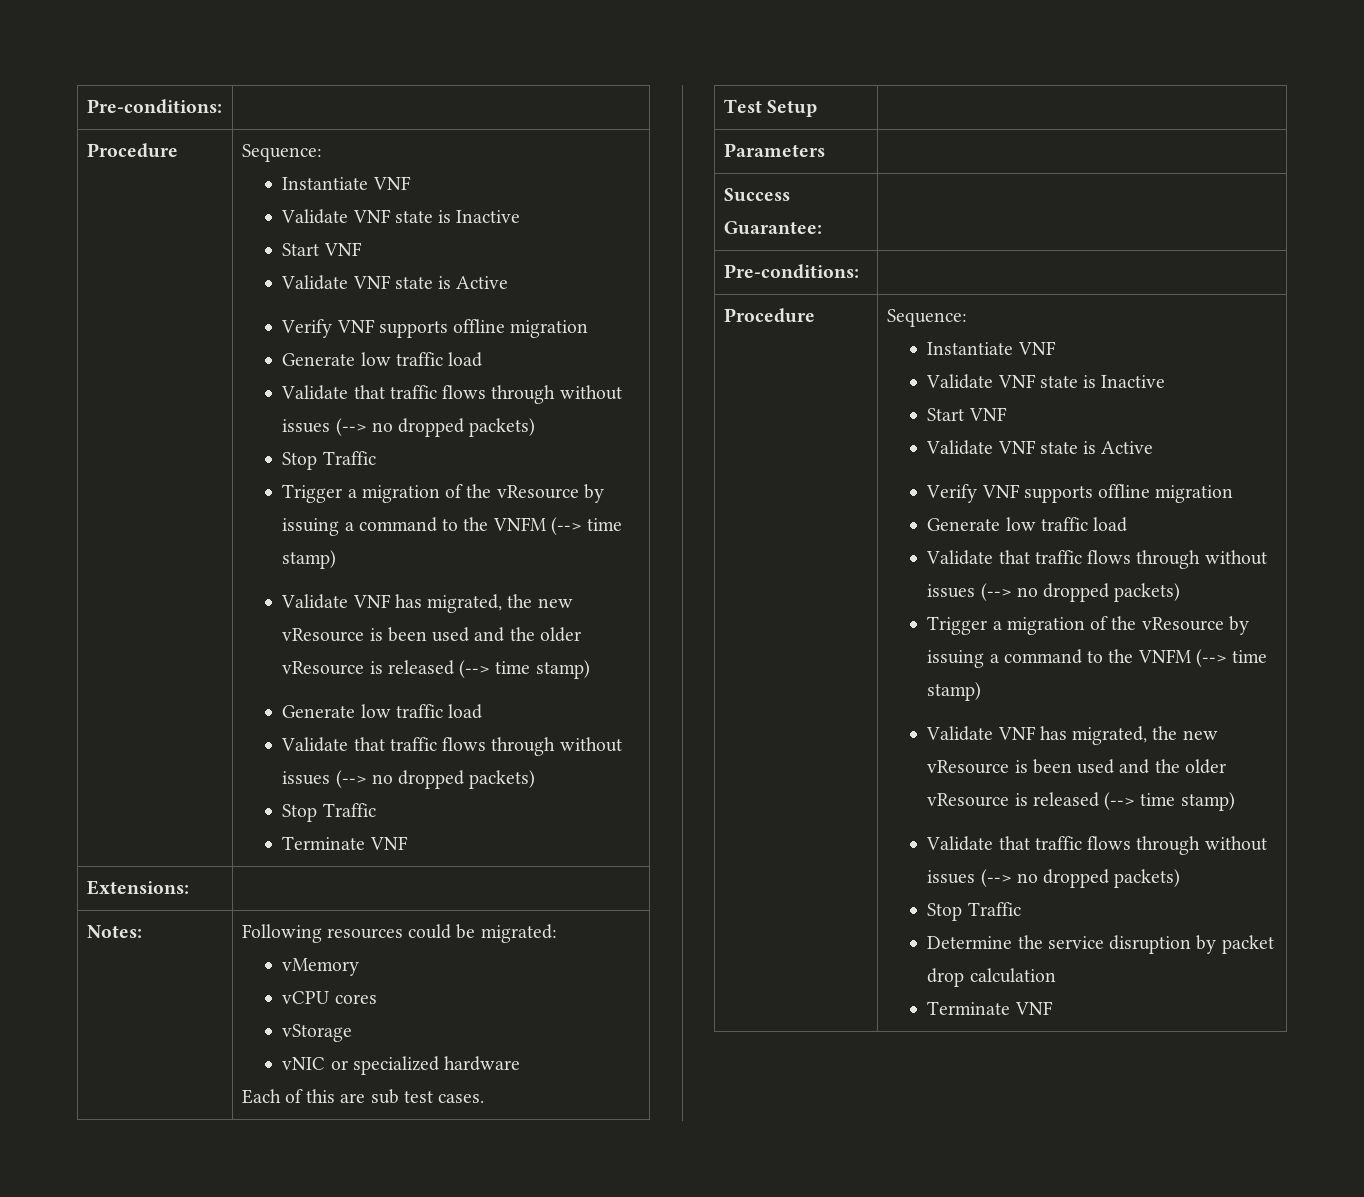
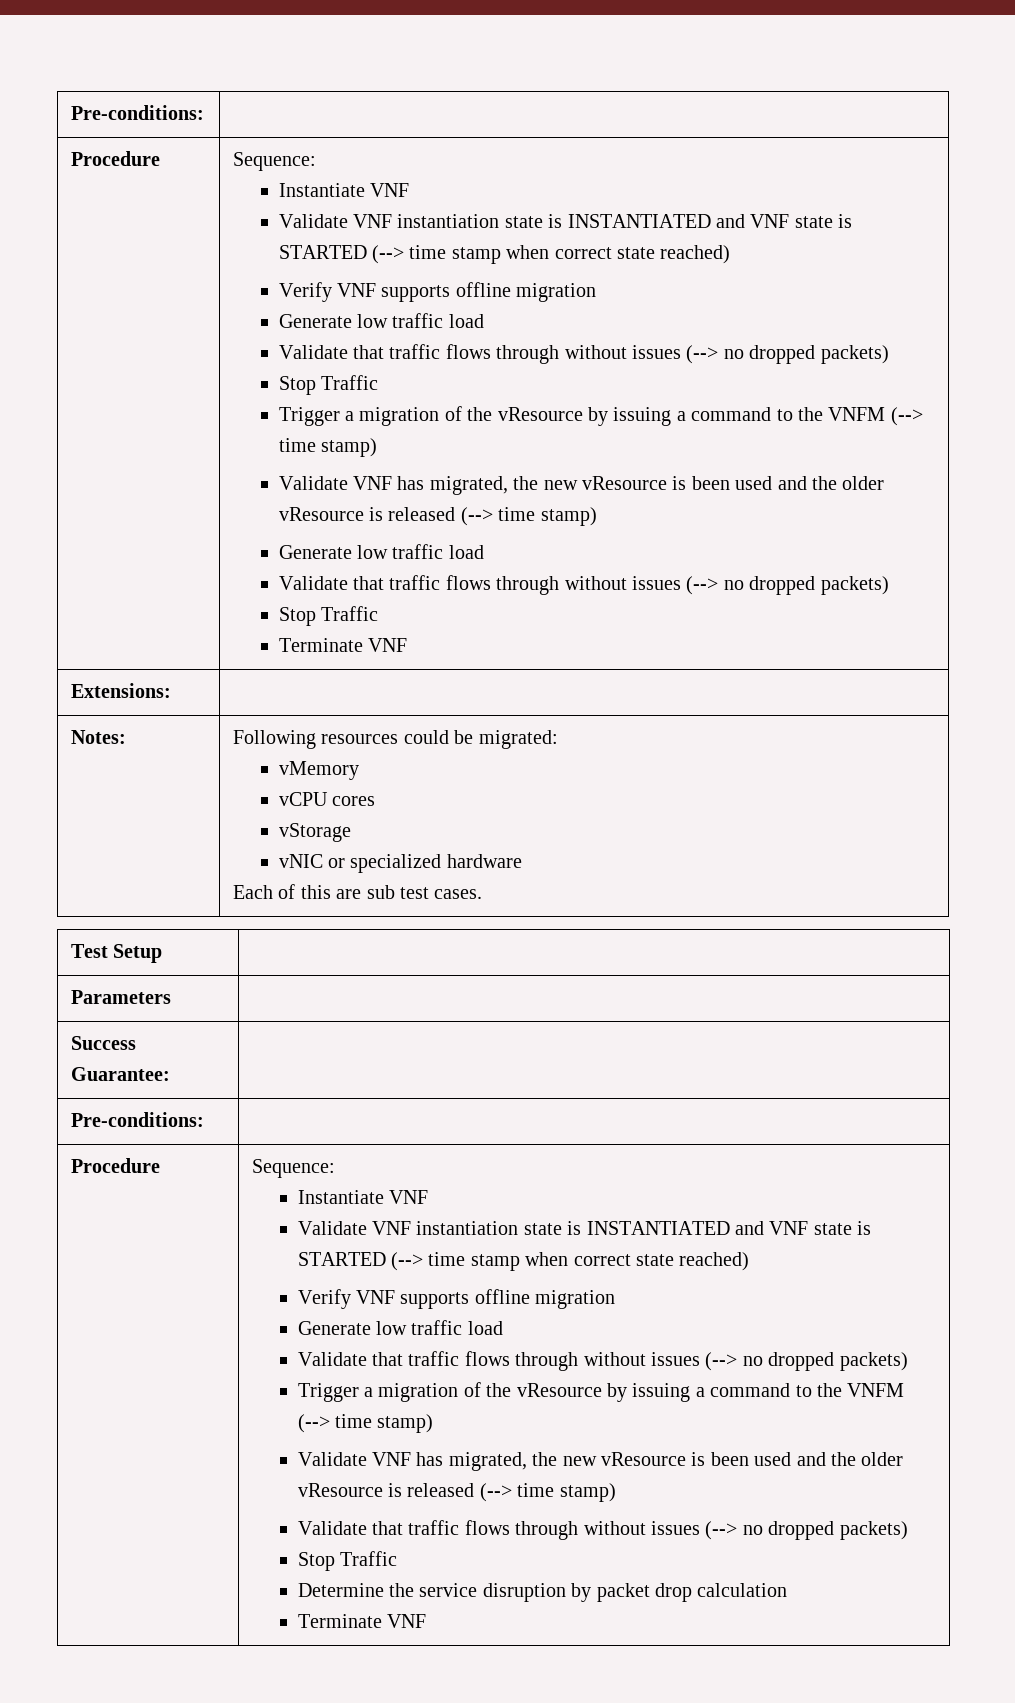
[86,99,222,114] [86,143,178,158] [241,144,322,162] [282,176,411,190] [281,209,521,224] [282,242,362,256] [281,275,509,290] Pre-conditions: | // Procedure | Sequence: // Instantiate VNF // Validate VNF state is Inactive // Start VNF // Validate VNF state is Active -> [71,105,205,120] [71,151,161,166] [233,152,317,171] [278,183,409,197] [278,214,853,228] [278,245,731,264] Pre-conditions: | // Procedure | Sequence: // Instantiate VNF // Validate VNF instantiation state is INSTANTIATED and VNF state is STARTED (--> time stamp when correct state reached)
[1039,375,1166,388] [927,407,1007,421] [926,440,1154,455] state is Inactive // Start VNF // Validate VNF state is Active -> [416,1221,872,1235] [297,1252,750,1271] instantiation state is INSTANTIATED and VNF state is STARTED (--> time stamp when correct state reached)

